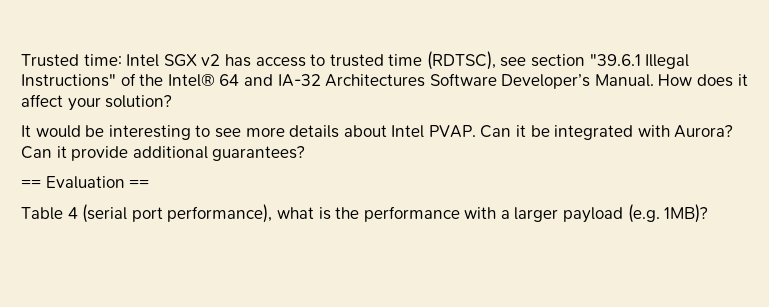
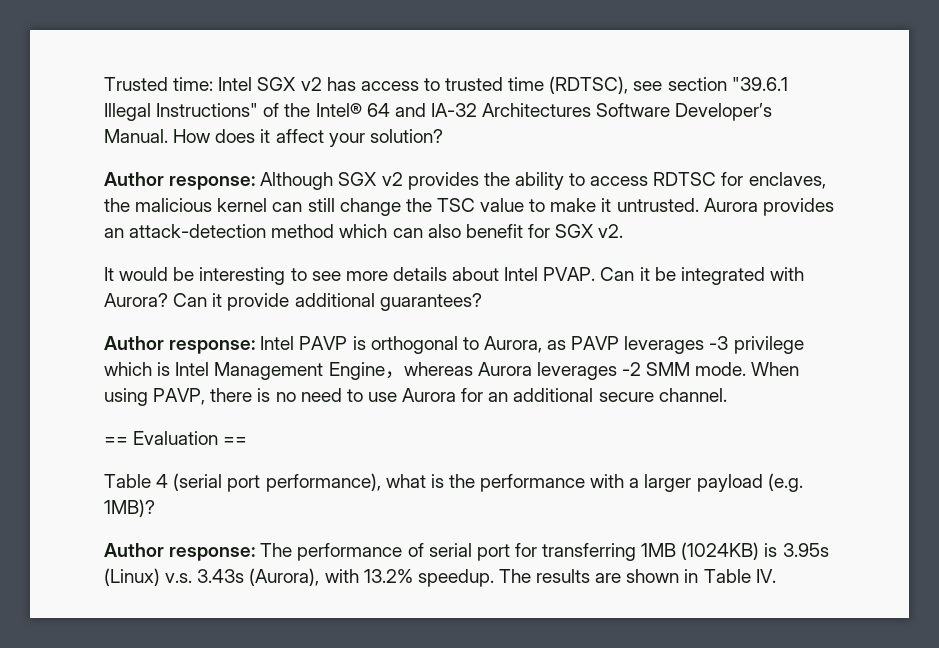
(173, 101) none -> [104,172,826,190] [104,198,834,216] [104,224,624,238] // Author response: Although SGX v2 provides the ability to access RDTSC for enclaves, the malicious kernel can still change the TSC value to make it untrusted. Aurora provides an attack-detection method which can also benefit for SGX v2.
(306, 153) none -> [104,336,804,354] [104,362,800,380] [104,388,727,406] // Author response: Intel PAVP is orthogonal to Aurora, as PAVP leverages -3 privilege which is Intel Management Engine，whereas Aurora leverages -2 SMM mode. When using PAVP, there is no need to use Aurora for an additional secure channel.
(709, 213) none -> [104,542,829,561] [104,568,776,587] // Author response: The performance of serial port for transferring 1MB (1024KB) is 3.95s (Linux) v.s. 3.43s (Aurora), with 13.2% speedup. The results are shown in Table IV.

